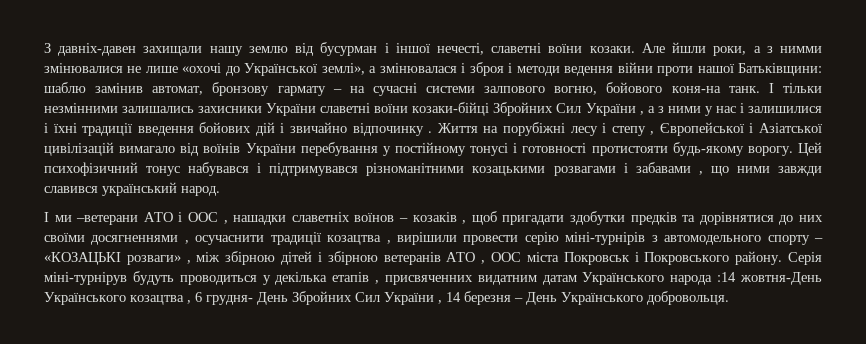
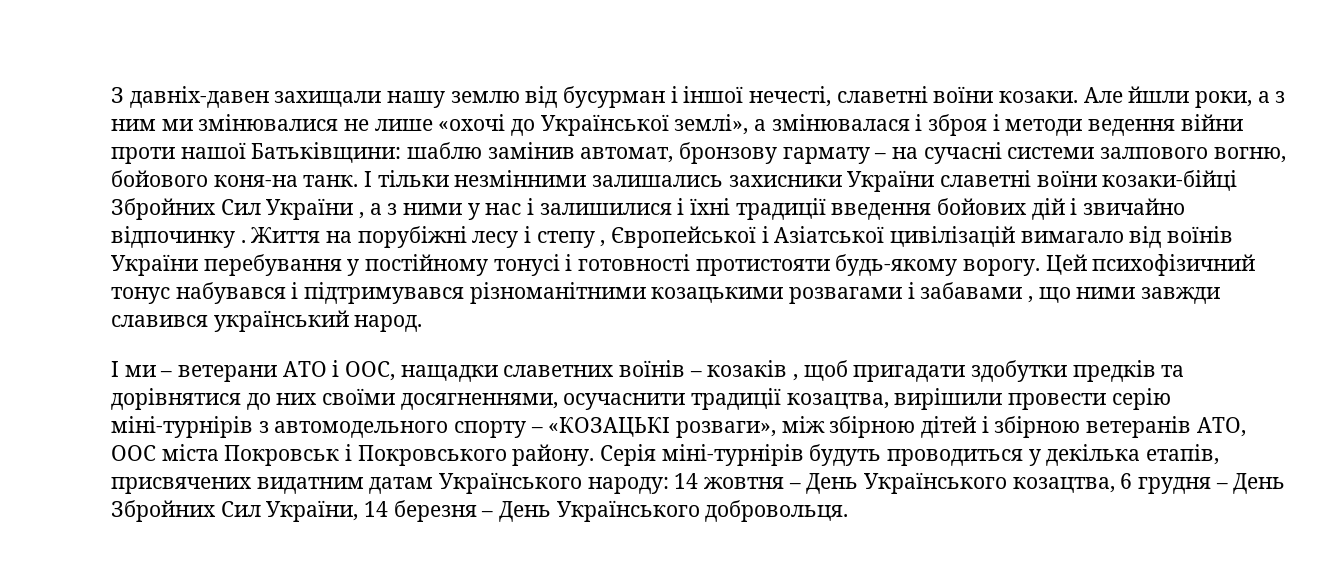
[779,46,822,53] нимми -> [111,119,193,131] ним ми
[76,212,395,225] –ветерани АТО і ООС , нашадки славетніх воїнов -> [160,360,686,382] – ветерани АТО і ООС, нащадки славетних воїнів
[91,232,391,245] досягненнями , осучаснити традиції козацтва , -> [400,388,889,410] досягненнями, осучаснити традиції козацтва,
[126,255,191,265] розваги» , -> [676,421,777,438] розваги»,
[446,252,486,264] АТО , -> [1196,417,1246,437] АТО,
[44,272,127,285] міні-турнірув -> [661,444,804,466] міні-турнірів
[332,272,822,285] [44,292,253,305] етапів , присвяченних видатним датам Українського народа :14 жовтня-День Українського козацтва , 6 грудня- -> [1146,444,1220,465] [111,472,1228,494] етапів, присвячених видатним датам Українського народу: 14 жовтня – День Українського козацтва, 6 грудня –
[384,292,442,305] України , -> [266,500,359,522] України,

